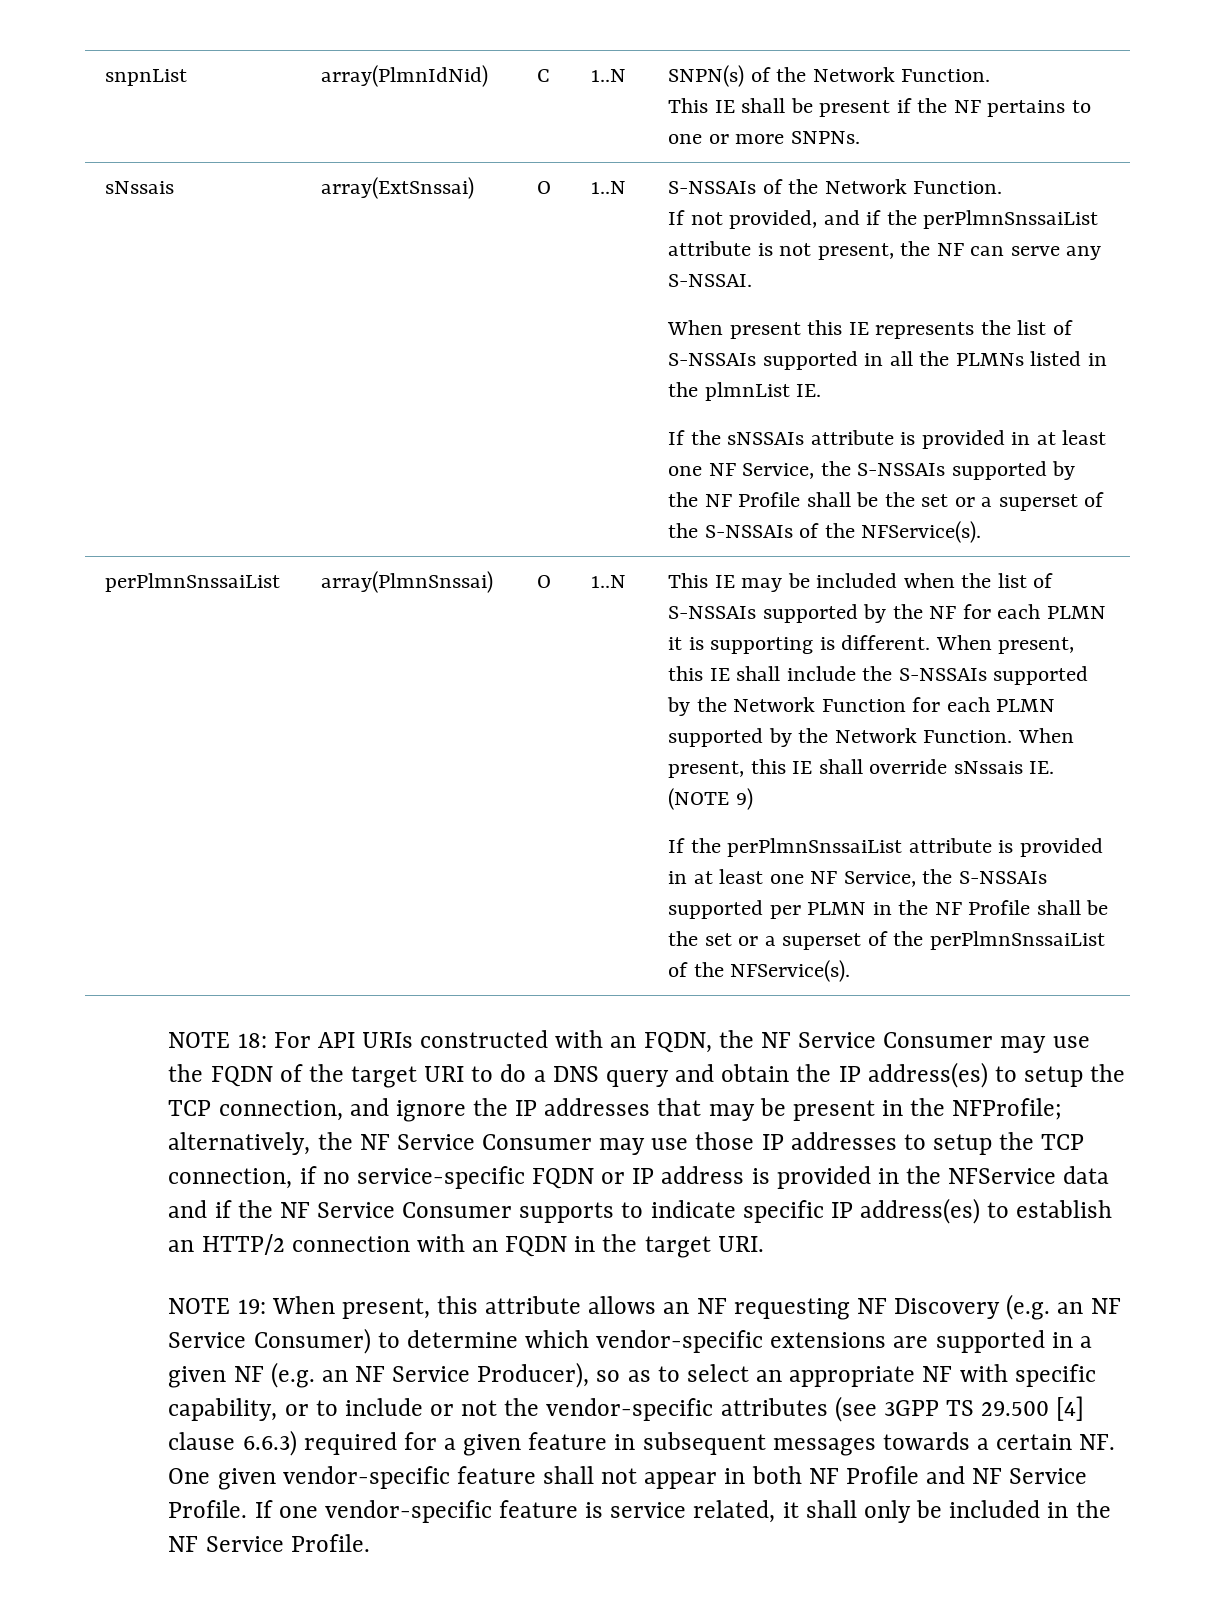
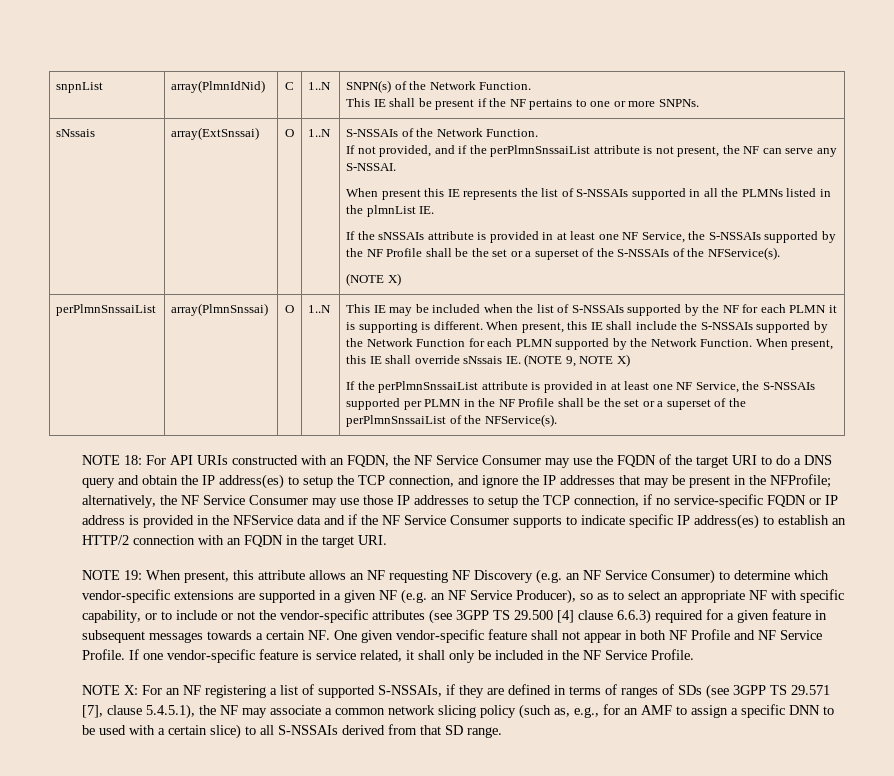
(982, 532) none -> [346,273,401,286] // (NOTE X)
[735,788,753,810] 9) -> [565,354,630,367] 9, NOTE X)
(370, 1543) none -> [81,684,830,699] [81,704,834,719] [81,724,502,739] // NOTE X: For an NF registering a list of supported S-NSSAIs, if they are defined in terms of ranges of SDs (see 3GPP TS 29.571 [7], clause 5.4.5.1), the NF may associate a common network slicing policy (such as, e.g., for an AMF to assign a specific DNN to be used with a certain slice) to all S-NSSAIs derived from that SD range.

